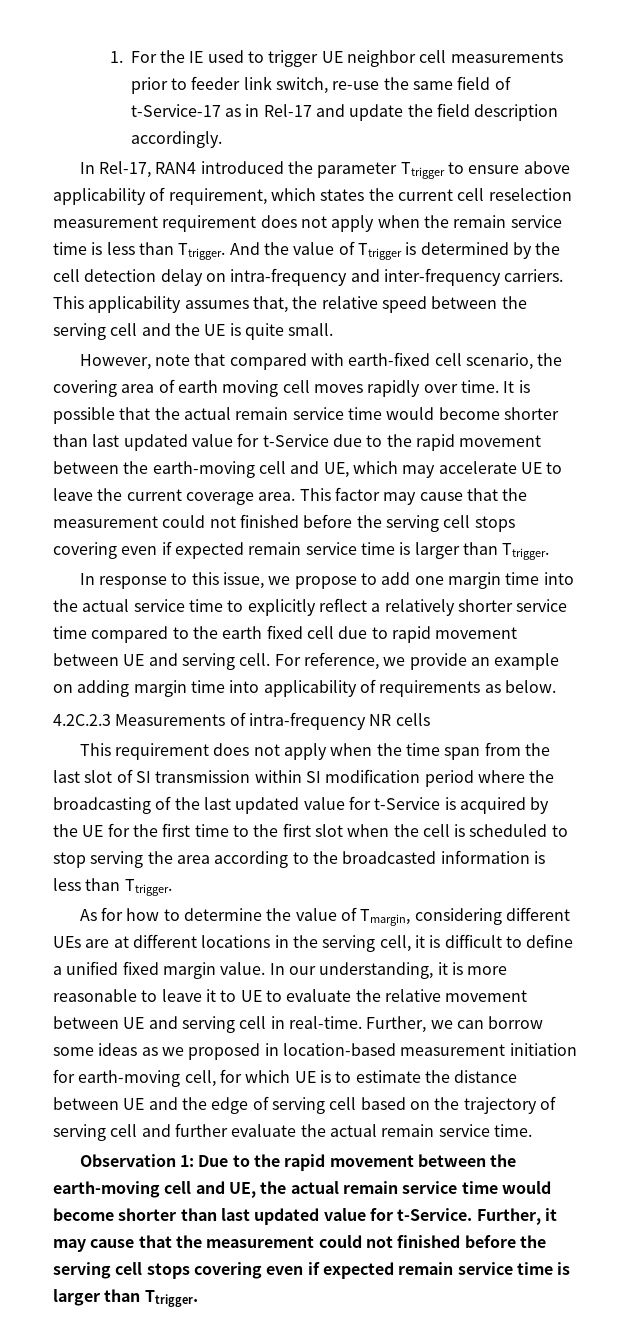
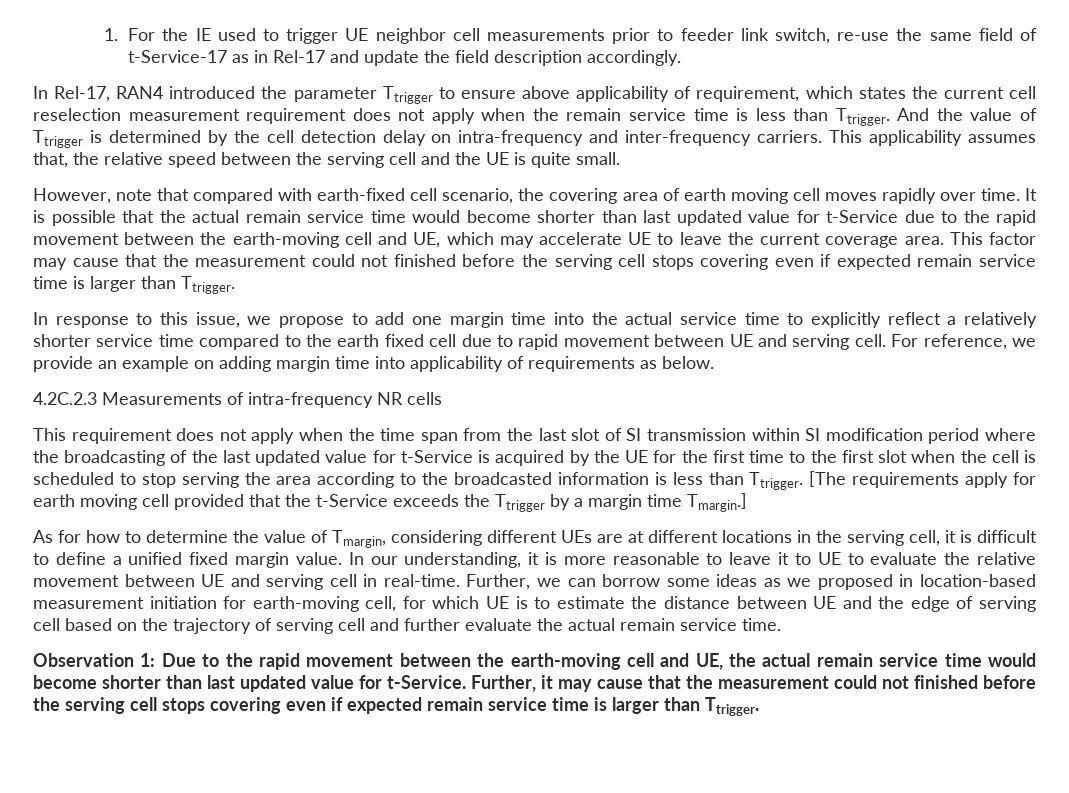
(172, 887) none -> [809,471,1037,488] [33,493,747,512] [The requirements apply for earth moving cell provided that the t-Service exceeds the Ttrigger by a margin time Tmargin.]

